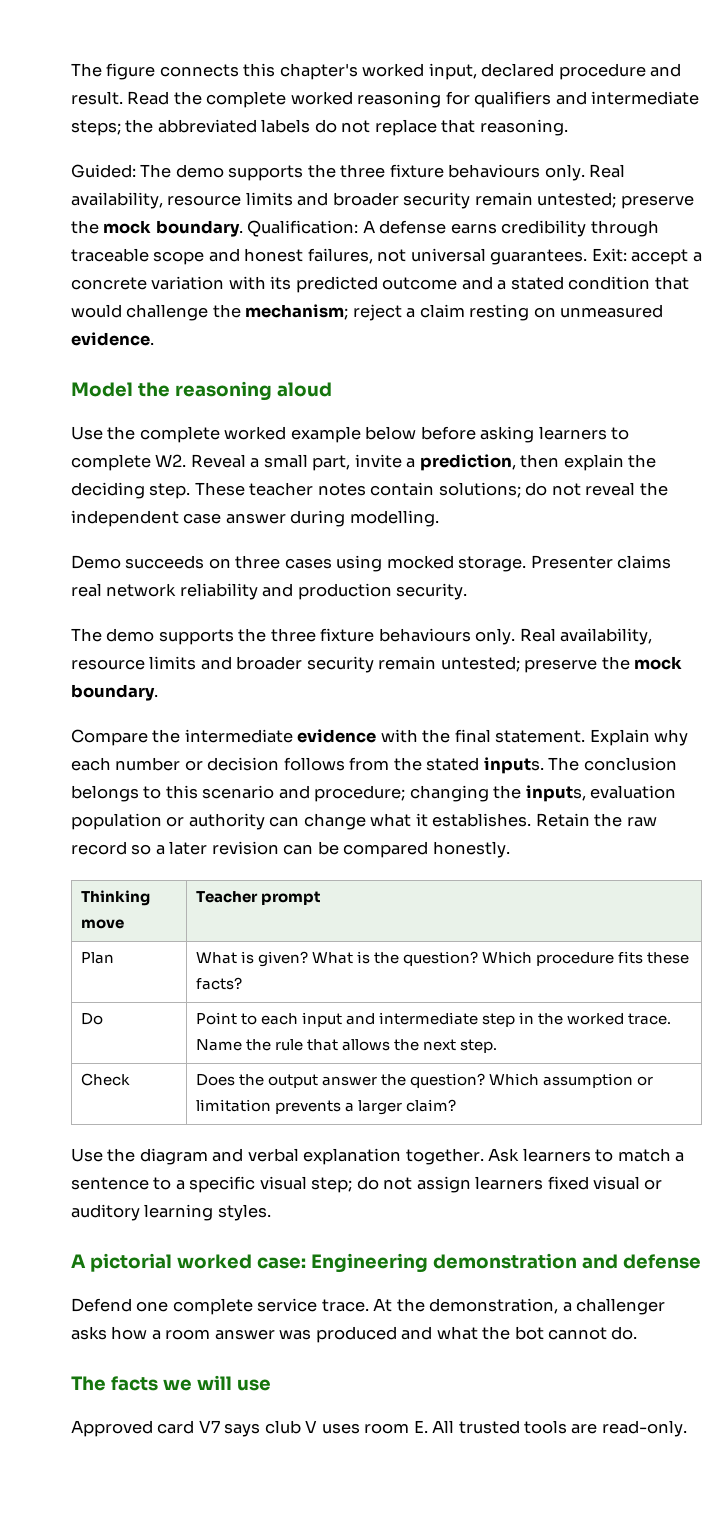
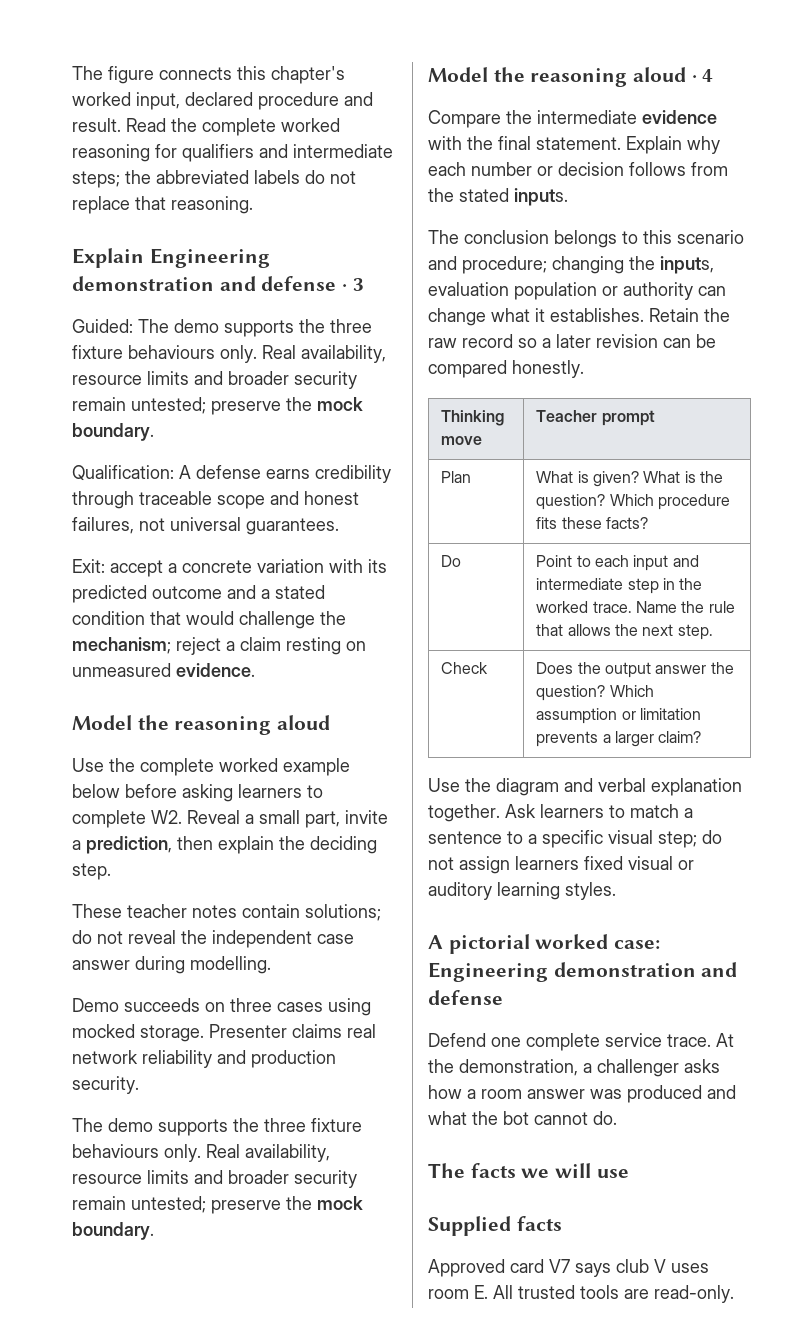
(568, 127) none -> [72,248,270,268] [72,276,364,291] // Explain Engineering demonstration and defense · 3
(243, 228) none -> (154, 432) //
(588, 257) none -> (339, 526) //
(191, 491) none -> (111, 871) //
(158, 692) none -> [428,67,714,87] // Model the reasoning aloud · 4
(544, 765) none -> (568, 197) //
(271, 1385) none -> [428,1216,562,1236] // Supplied facts

